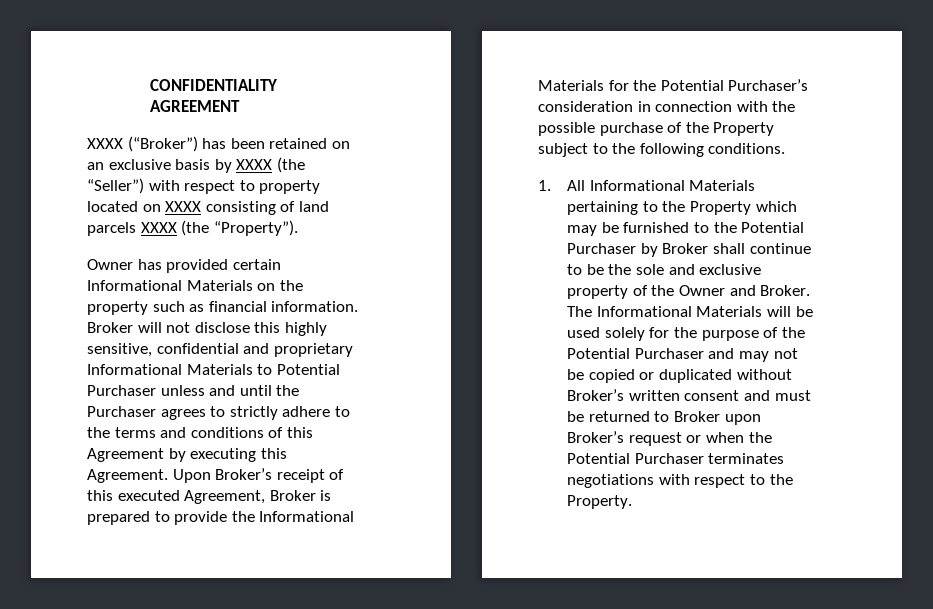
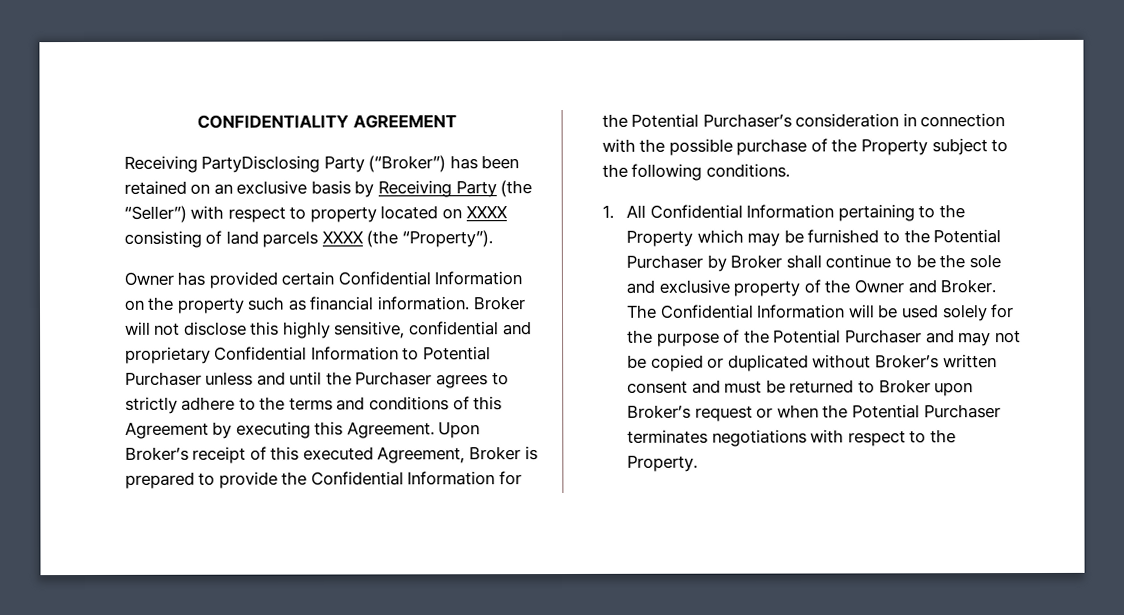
[87,138,124,149] XXXX -> [123,155,365,173] Receiving PartyDisclosing Party
[236,159,273,170] XXXX -> [378,180,497,198] Receiving Party
[87,280,253,291] Informational Materials -> [337,271,523,286] Confidential Information
[87,364,253,375] Informational Materials -> [214,346,399,361] Confidential Information
[259,511,355,522] [538,80,605,91] Informational Materials -> [310,471,496,486] Confidential Information
[589,180,756,191] Informational Materials -> [649,204,835,219] Confidential Information
[596,306,763,317] Informational Materials -> [659,304,846,319] Confidential Information

